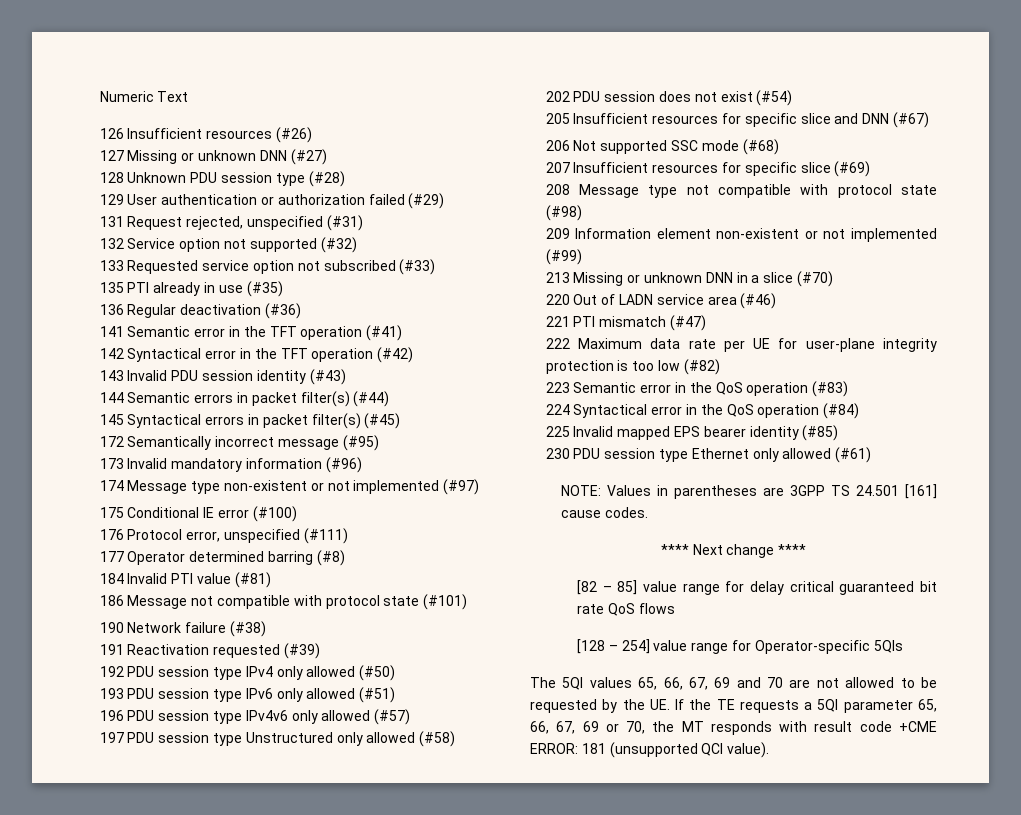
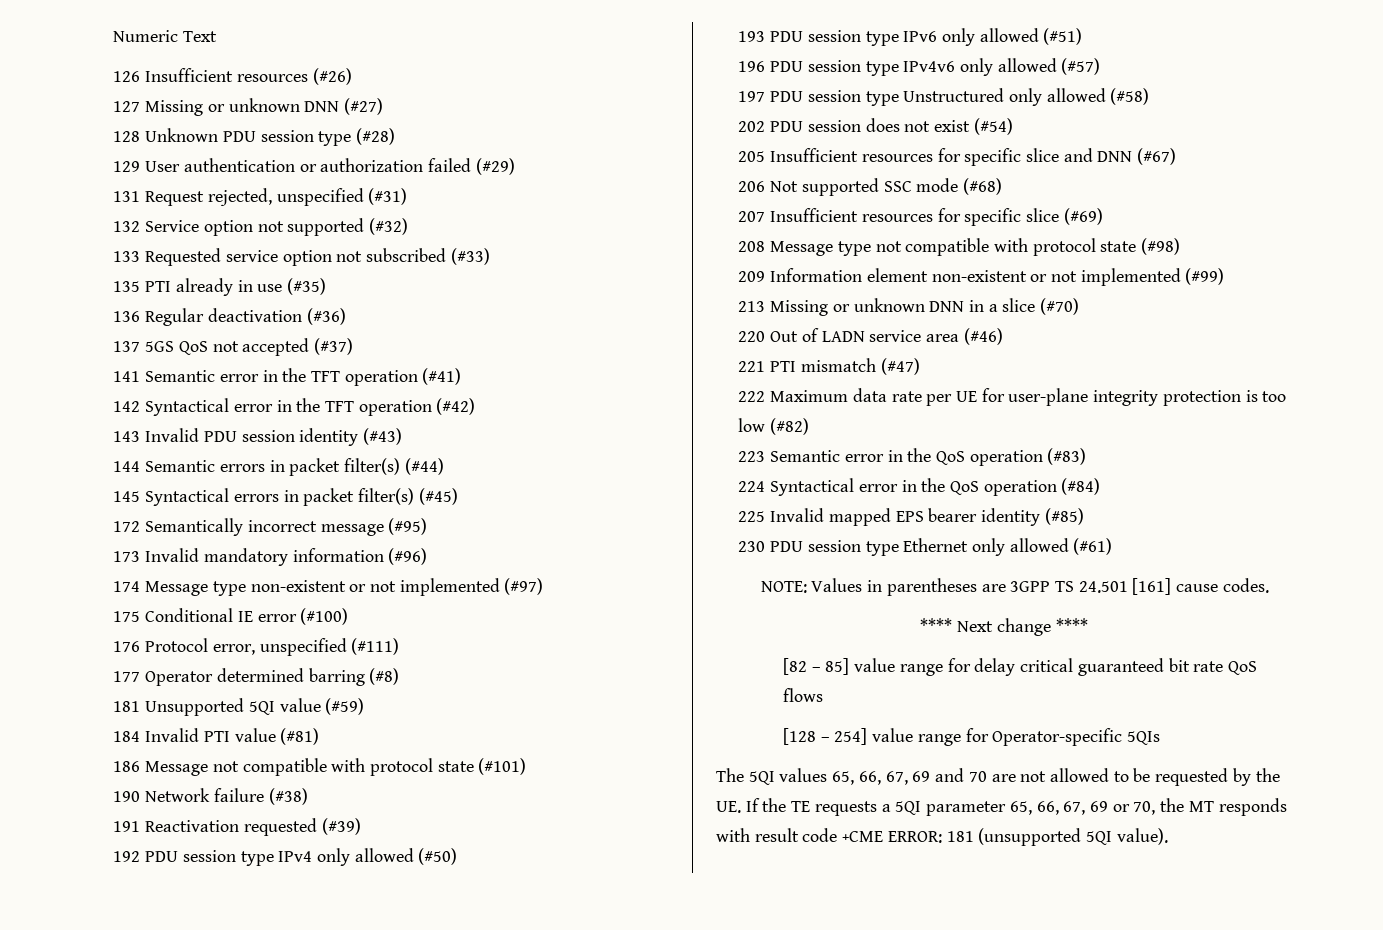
(302, 311) none -> [113,338,353,356] // 137 5GS QoS not accepted (#37)
(345, 558) none -> [113,698,365,716] // 181 Unsupported 5QI value (#59)
[701,743,724,756] QCI -> [1086,831,1113,845] 5QI

